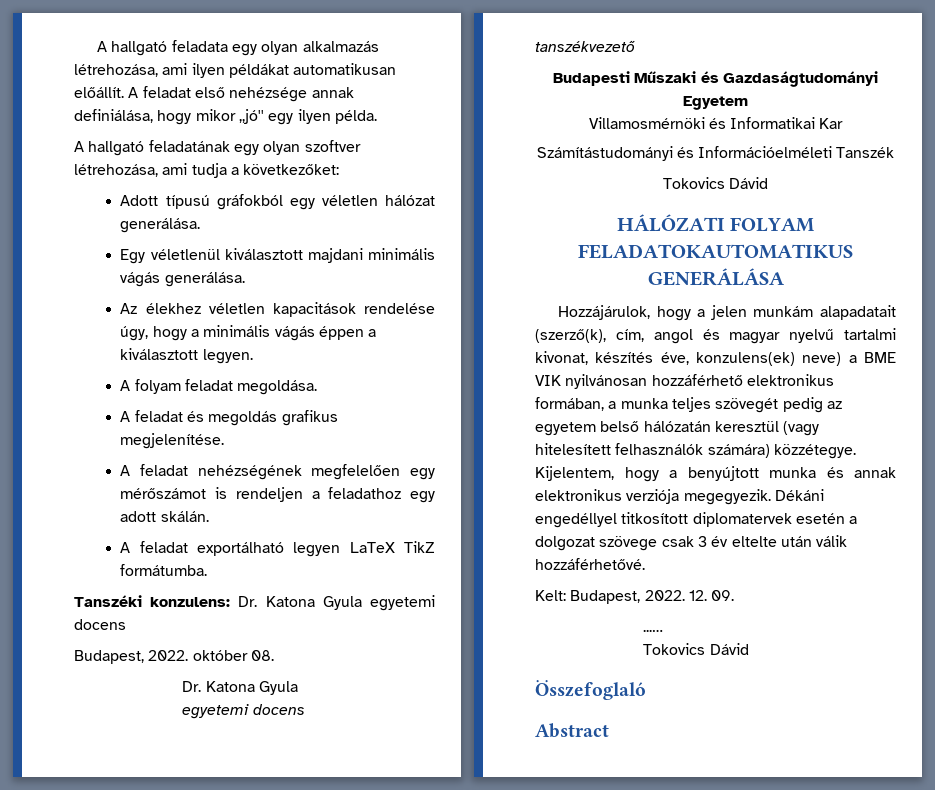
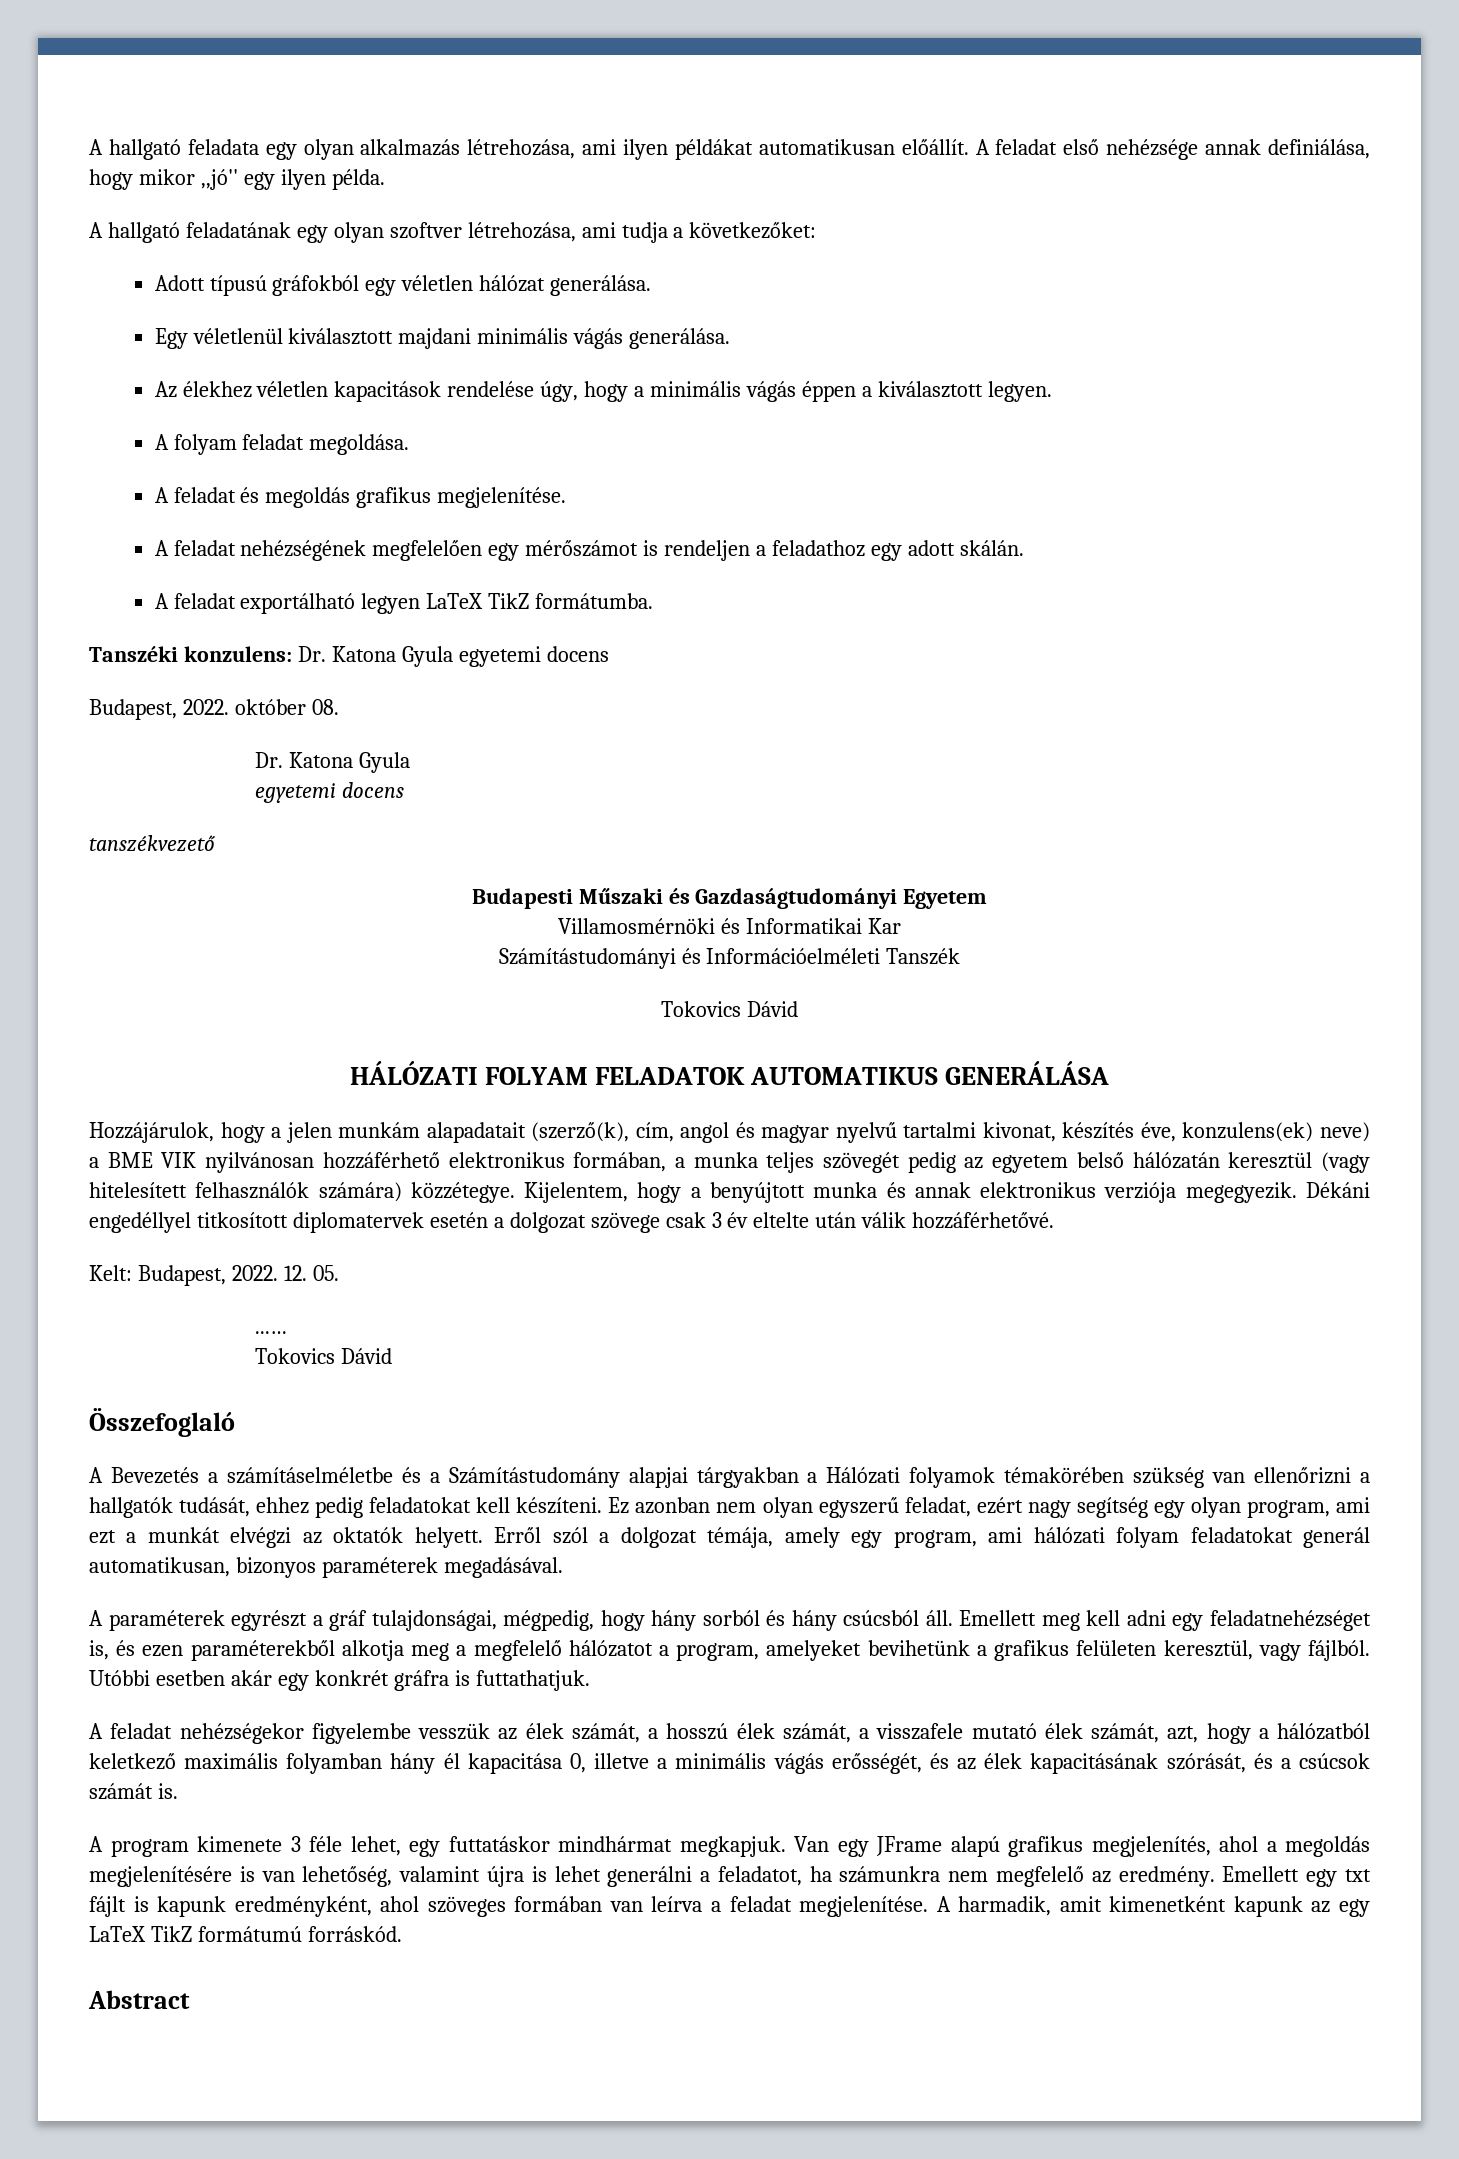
[578,244,853,259] FELADATOKAUTOMATIKUS -> [595,1067,939,1085] FELADATOK AUTOMATIKUS
[711,590,735,601] 09. -> [312,1265,339,1281] 05.
(646, 690) none -> [89,1467,1370,1488] [89,1497,1370,1518] [89,1527,1371,1548] [89,1557,563,1578] [89,1610,1371,1631] [89,1640,1370,1661] [89,1670,590,1691] [89,1723,1370,1744] [89,1753,1370,1774] [89,1783,178,1800] [89,1836,1370,1857] [89,1866,1372,1887] [89,1896,1370,1917] [89,1926,402,1942] // A Bevezetés a számításelméletbe és a Számítástudomány alapjai tárgyakban a Hálózati folyamok témakörében szükség van ellenőrizni a hallgatók tudását, ehhez pedig feladatokat kell készíteni. Ez azonban nem olyan egyszerű feladat, ezért nagy segítség egy olyan program, ami ezt a munkát elvégzi az oktatók helyett. Erről szól a dolgozat témája, amely egy program, ami hálózati folyam feladatokat generál automatikusan, bizonyos paraméterek megadásával. // A paraméterek egyrészt a gráf tulajdonságai, mégpedig, hogy hány sorból és hány csúcsból áll. Emellett meg kell adni egy feladatnehézséget is, és ezen paraméterekből alkotja meg a megfelelő hálózatot a program, amelyeket bevihetünk a grafikus felületen keresztül, vagy fájlból. Utóbbi esetben akár egy konkrét gráfra is futtathatjuk. // A feladat nehézségekor figyelembe vesszük az élek számát, a hosszú élek számát, a visszafele mutató élek számát, azt, hogy a hálózatból keletkező maximális folyamban hány él kapacitása 0, illetve a minimális vágás erősségét, és az élek kapacitásának szórását, és a csúcsok számát is. // A program kimenete 3 féle lehet, egy futtatáskor mindhármat megkapjuk. Van egy JFrame alapú grafikus megjelenítés, ahol a megoldás megjelenítésére is van lehetőség, valamint újra is lehet generálni a feladatot, ha számunkra nem megfelelő az eredmény. Emellett egy txt fájlt is kapunk eredményként, ahol szöveges formában van leírva a feladat megjelenítése. A harmadik, amit kimenetként kapunk az egy LaTeX TikZ formátumú forráskód.

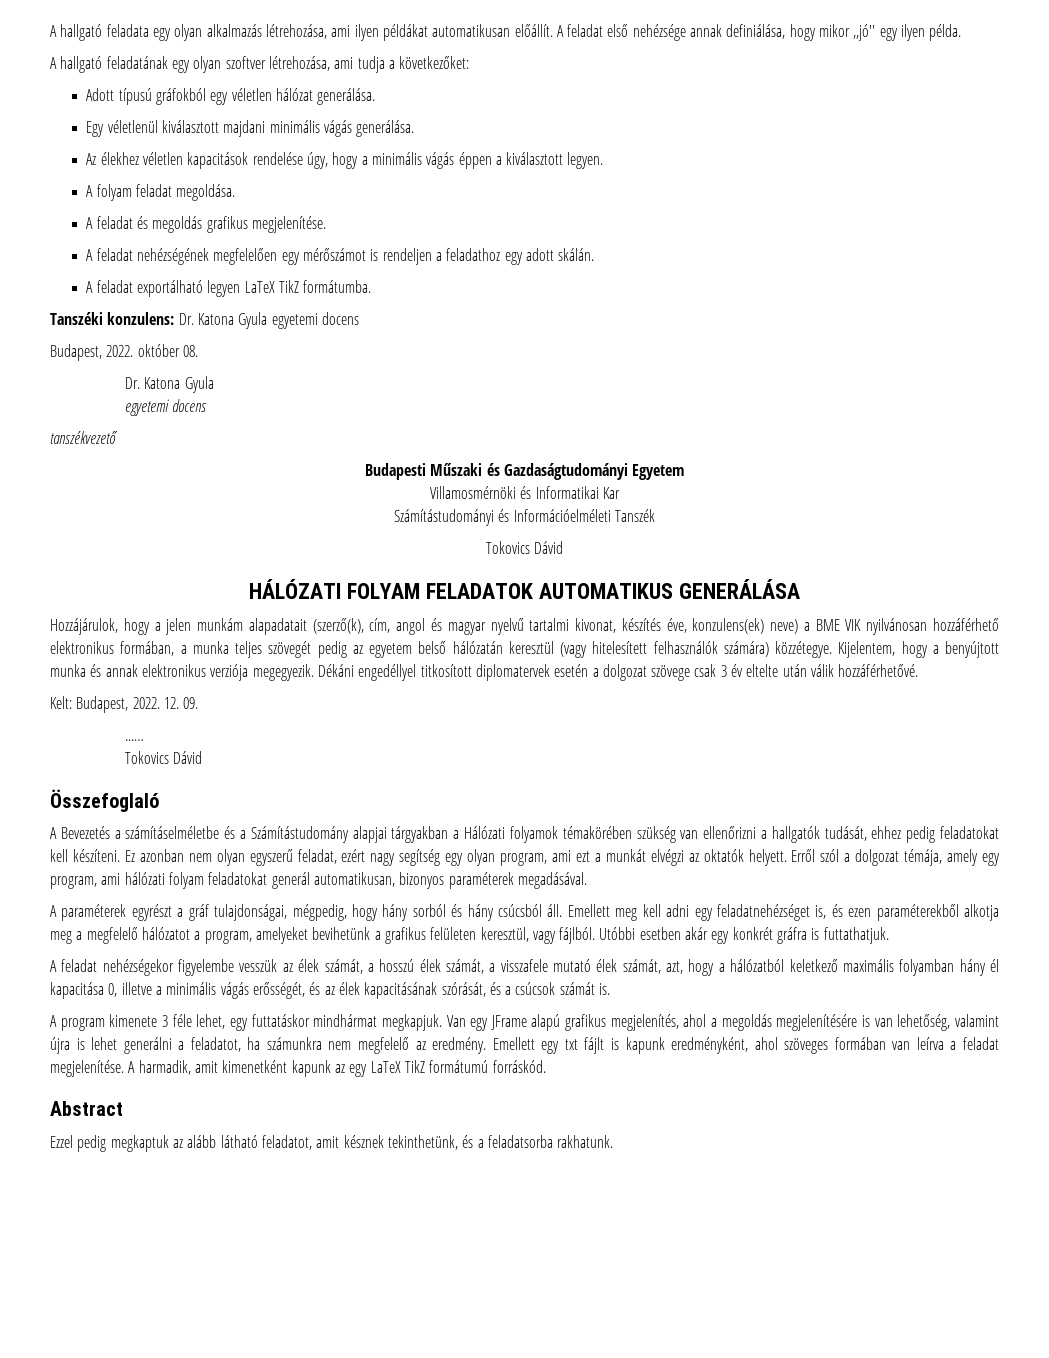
[312,1265,339,1281] 05. -> [183,697,199,709] 09.
(190, 1999) none -> [50,1135,614,1152] // Ezzel pedig megkaptuk az alább látható feladatot, amit késznek tekinthetünk, és a feladatsorba rakhatunk.

